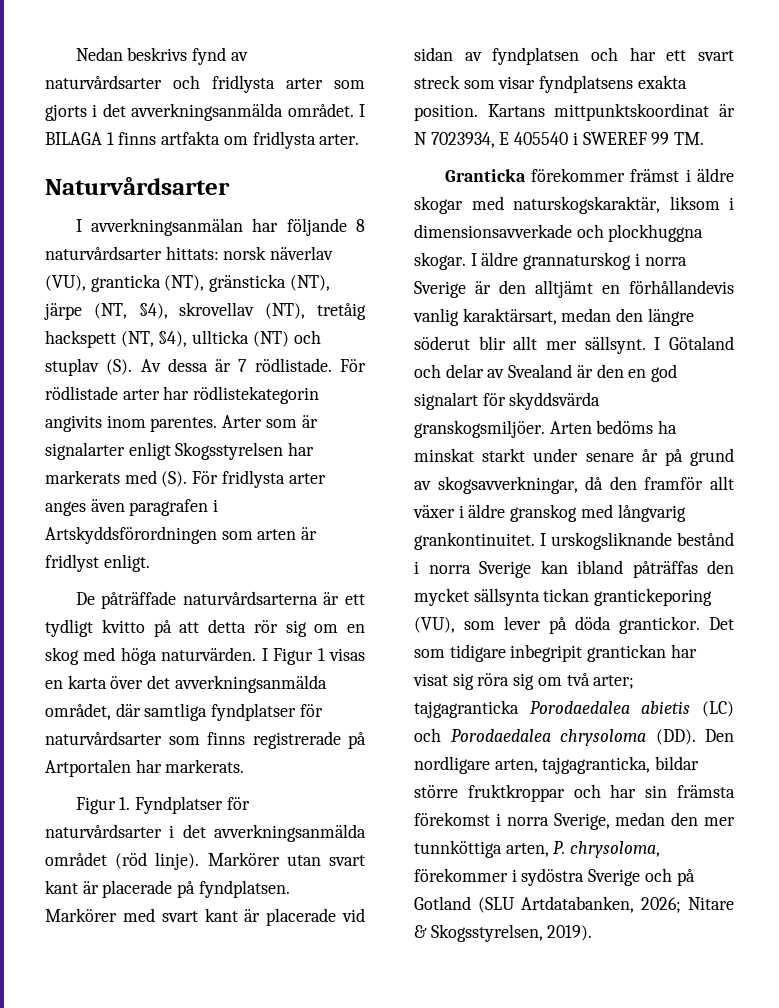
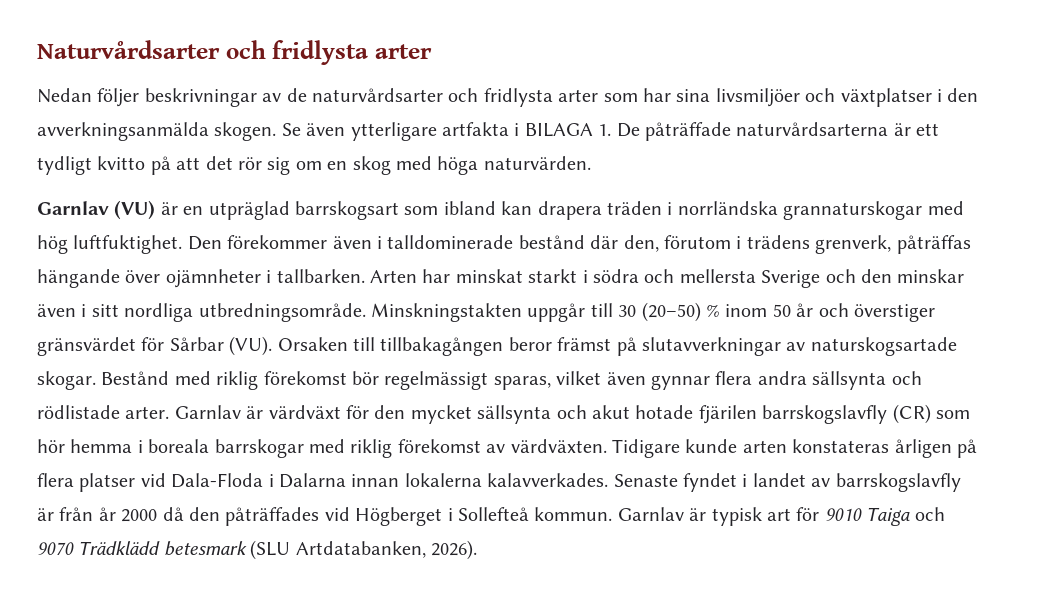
[75,47,248,65] Nedan beskrivs fynd av -> [37,40,432,65] [37,88,307,107] Naturvårdsarter och fridlysta arter // Nedan följer beskrivningar av de
[45,103,365,121] [45,131,360,149] [45,176,230,195] [75,218,365,236] [45,246,334,260] [45,274,330,292] [44,302,367,320] [45,330,321,348] [45,358,366,376] [45,386,320,404] [45,415,318,432] [45,442,315,460] [45,470,326,488] [45,499,219,516] [45,526,318,544] [45,554,150,572] gjorts i det avverkningsanmälda området. I BILAGA 1 finns artfakta om fridlysta arter. // Naturvårdsarter // I avverkningsanmälan har följande 8 naturvårdsarter hittats: norsk näverlav (VU), granticka (NT), gränsticka (NT), järpe (NT, §4), skrovellav (NT), tretåig hackspett (NT, §4), ullticka (NT) och stuplav (S). Av dessa är 7 rödlistade. För rödlistade arter har rödlistekategorin angivits inom parentes. Arter som är signalarter enligt Skogsstyrelsen har markerats med (S). För fridlysta arter anges även paragrafen i Artskyddsförordningen som arten är fridlyst enligt. // -> [642,88,979,107] [37,122,612,141] har sina livsmiljöer och växtplatser i den avverkningsanmälda skogen. Se även ytterligare artfakta i BILAGA 1.
[208,619,246,633] detta -> [205,156,233,170] det
[261,648,366,665] [45,675,327,693] [45,703,323,721] [45,731,366,749] [45,759,245,777] [75,796,250,814] [45,824,366,842] [45,852,365,870] [45,880,290,898] [45,908,365,926] [414,47,734,65] [414,75,687,93] [414,103,735,121] [414,132,705,148] [444,168,734,182] [414,196,734,214] [414,224,704,242] [414,252,687,270] [414,280,734,298] [413,308,694,326] [414,336,734,354] [414,364,678,382] [414,392,601,410] [414,420,678,438] [414,448,734,466] [414,476,734,494] [413,504,686,522] [414,532,734,550] [414,560,734,578] [414,588,713,606] [414,616,734,634] [414,644,697,662] [413,673,635,690] [414,700,734,718] [414,728,734,746] [414,756,700,774] [414,784,735,802] [414,812,735,830] [414,840,661,858] [414,868,695,886] [414,896,734,913] [414,924,593,942] I Figur 1 visas en karta över det avverkningsanmälda området, där samtliga fyndplatser för naturvårdsarter som finns registrerade på Artportalen har markerats. // Figur 1. Fyndplatser för naturvårdsarter i det avverkningsanmälda området (röd linje). Markörer utan svart kant är placerade på fyndplatsen. Markörer med svart kant är placerade vid sidan av fyndplatsen och har ett svart streck som visar fyndplatsens exakta position. Kartans mittpunktskoordinat är N 7023934, E 405540 i SWEREF 99 TM. // Granticka förekommer främst i äldre skogar med naturskogskaraktär, liksom i dimensionsavverkade och plockhuggna skogar. I äldre grannaturskog i norra Sverige är den alltjämt en förhållandevis vanlig karaktärsart, medan den längre söderut blir allt mer sällsynt. I Götaland och delar av Svealand är den en god signalart för skyddsvärda granskogsmiljöer. Arten bedöms ha minskat starkt under senare år på grund av skogsavverkningar, då den framför allt växer i äldre granskog med långvarig grankontinuitet. I urskogsliknande bestånd i norra Sverige kan ibland påträffas den mycket sällsynta tickan grantickeporing (VU), som lever på döda grantickor. Det som tidigare inbegripit grantickan har visat sig röra sig om två arter; tajgagranticka Porodaedalea abietis (LC) och Porodaedalea chrysoloma (DD). Den nordligare arten, tajgagranticka, bildar större fruktkroppar och har sin främsta förekomst i norra Sverige, medan den mer tunnköttiga arten, P. chrysoloma, förekommer i sydöstra Sverige och på Gotland (SLU Artdatabanken, 2026; Nitare & Skogsstyrelsen, 2019). -> [37,200,964,220] [37,235,971,254] [37,269,965,288] [37,302,935,322] [37,336,957,356] [37,371,922,390] [37,404,970,424] [37,439,977,458] [37,473,961,492] [37,507,945,526] [37,540,477,560] // Garnlav (VU) är en utpräglad barrskogsart som ibland kan drapera träden i norrländska grannaturskogar med hög luftfuktighet. Den förekommer även i talldominerade bestånd där den, förutom i trädens grenverk, påträffas hängande över ojämnheter i tallbarken. Arten har minskat starkt i södra och mellersta Sverige och den minskar även i sitt nordliga utbredningsområde. Minskningstakten uppgår till 30 (20–50) % inom 50 år och överstiger gränsvärdet för Sårbar (VU). Orsaken till tillbakagången beror främst på slutavverkningar av naturskogsartade skogar. Bestånd med riklig förekomst bör regelmässigt sparas, vilket även gynnar flera andra sällsynta och rödlistade arter. Garnlav är värdväxt för den mycket sällsynta och akut hotade fjärilen barrskogslavfly (CR) som hör hemma i boreala barrskogar med riklig förekomst av värdväxten. Tidigare kunde arten konstateras årligen på flera platser vid Dala-Floda i Dalarna innan lokalerna kalavverkades. Senaste fyndet i landet av barrskogslavfly är från år 2000 då den påträffades vid Högberget i Sollefteå kommun. Garnlav är typisk art för 9010 Taiga och 9070 Trädklädd betesmark (SLU Artdatabanken, 2026).

